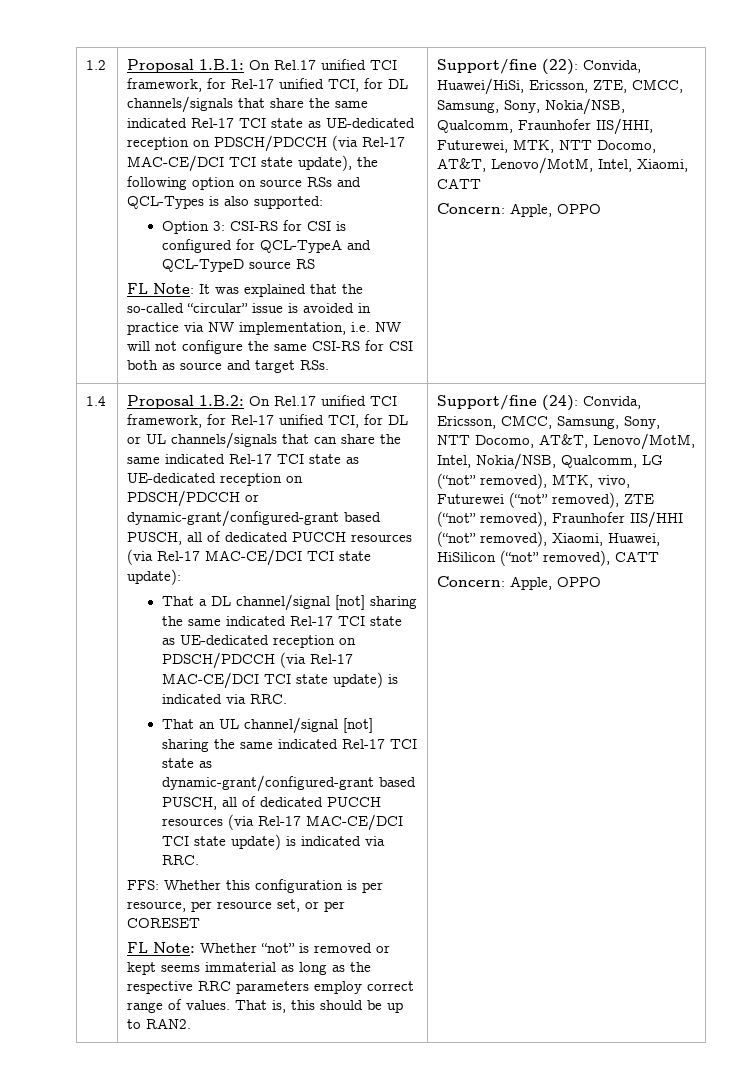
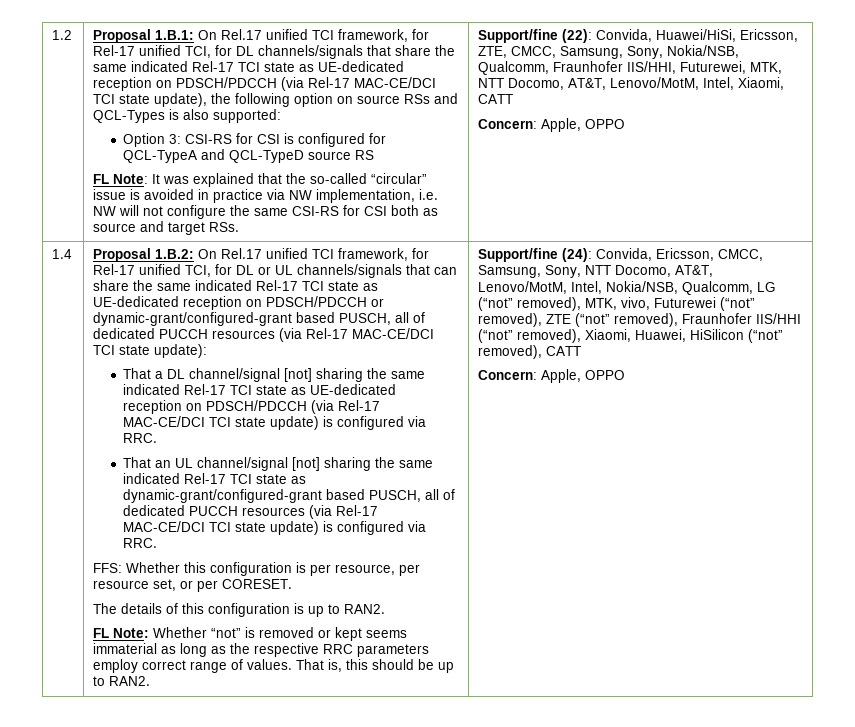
[161,694,222,704] indicated -> [337,416,405,430] configured
[300,836,361,846] indicated -> [337,521,405,535] configured
[127,918,201,928] CORESET -> [222,579,293,589] [93,603,386,617] CORESET. // The details of this configuration is up to RAN2.

